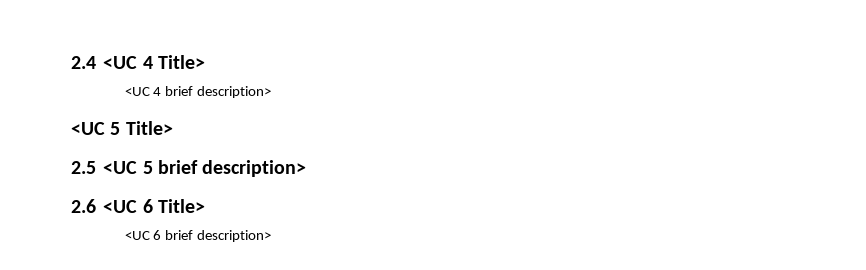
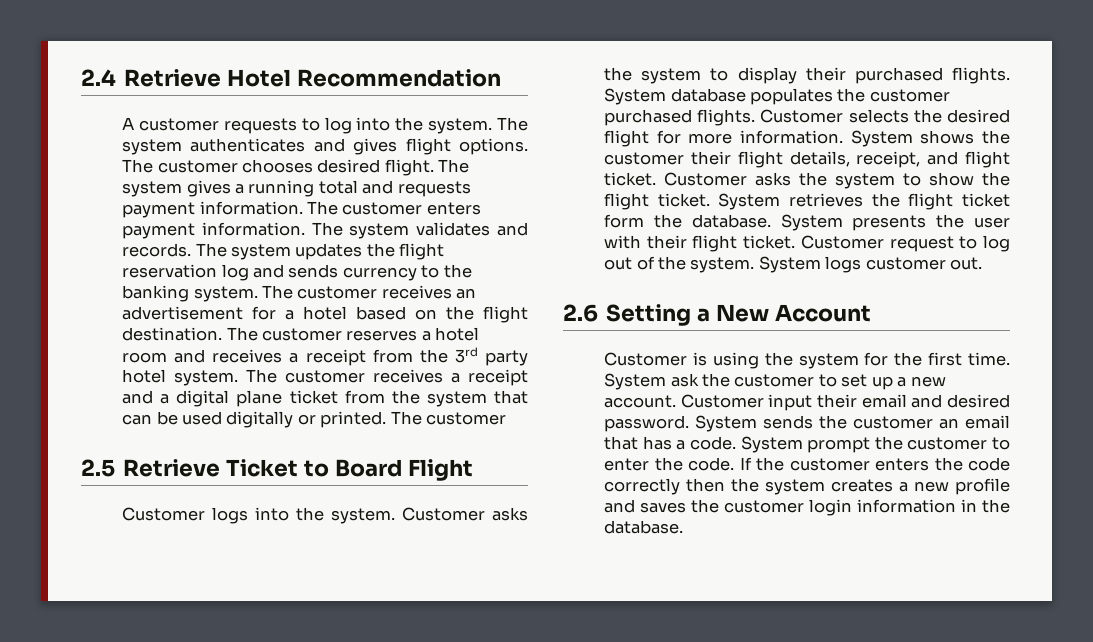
[103,55,205,69] [124,86,272,98] [71,121,173,135] [71,160,307,177] [71,199,205,213] [124,230,272,242] <UC 4 Title> // <UC 4 brief description> // <UC 5 Title> // 2.5 <UC 5 brief description> // 2.6 <UC 6 Title> // <UC 6 brief description> -> [124,69,502,87] [122,117,528,134] [122,138,528,155] [122,159,470,176] [122,180,471,197] [122,201,481,218] [122,222,528,239] [122,243,445,260] [122,264,472,281] [122,285,477,302] [122,306,528,323] [122,327,480,341] [122,347,528,366] [122,369,528,386] [122,390,528,407] [122,411,507,428] [81,459,474,481] [122,507,528,524] [604,67,1010,84] [604,88,950,105] [604,109,1010,126] [604,130,1010,147] [604,151,1010,168] [604,172,1010,189] [604,193,1010,210] [604,214,1010,231] [604,235,1010,252] [604,256,983,273] [563,304,872,326] [604,352,1010,369] [604,373,946,390] [604,394,1010,411] [604,415,1010,432] [604,436,1010,453] [604,457,1010,471] [604,478,1010,495] [604,499,1010,516] [604,520,684,534] Retrieve Hotel Recommendation // A customer requests to log into the system. The system authenticates and gives flight options. The customer chooses desired flight. The system gives a running total and requests payment information. The customer enters payment information. The system validates and records. The system updates the flight reservation log and sends currency to the banking system. The customer receives an advertisement for a hotel based on the flight destination. The customer reserves a hotel room and receives a receipt from the 3rd party hotel system. The customer receives a receipt and a digital plane ticket from the system that can be used digitally or printed. The customer // 2.5 Retrieve Ticket to Board Flight // Customer logs into the system. Customer asks the system to display their purchased flights. System database populates the customer purchased flights. Customer selects the desired flight for more information. System shows the customer their flight details, receipt, and flight ticket. Customer asks the system to show the flight ticket. System retrieves the flight ticket form the database. System presents the user with their flight ticket. Customer request to log out of the system. System logs customer out. // 2.6 Setting a New Account // Customer is using the system for the first time. System ask the customer to set up a new account. Customer input their email and desired password. System sends the customer an email that has a code. System prompt the customer to enter the code. If the customer enters the code correctly then the system creates a new profile and saves the customer login information in the database.

